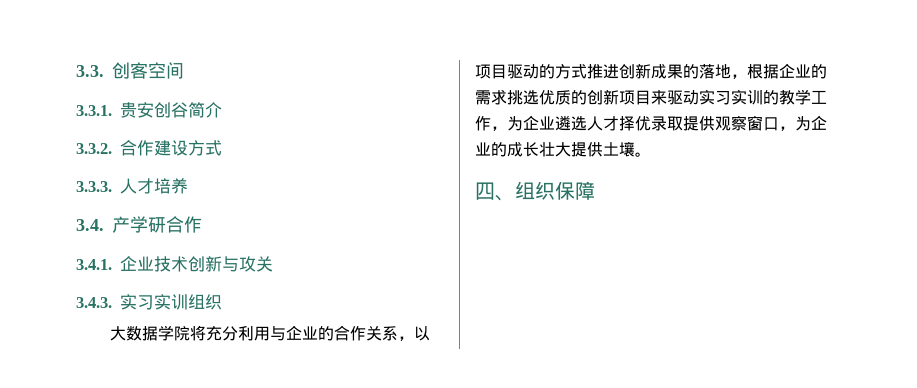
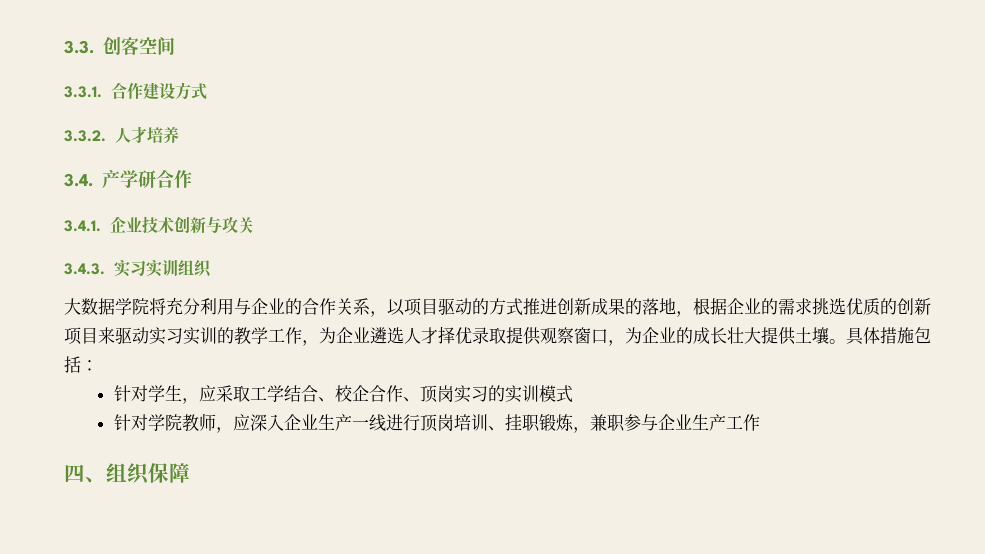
[120,102,222,118] [76,143,112,154] 贵安创谷简介 // 3.3.2. -> (102, 92) none
[76,181,112,192] 3.3.3. -> [64,130,106,142] 3.3.2.
(651, 154) none -> [846,327,931,345] [64,356,98,373] [113,385,573,404] [113,413,760,433] 具体措施包括： // 针对学生，应采取工学结合、校企合作、顶岗实习的实训模式 // 针对学院教师，应深入企业生产一线进行顶岗培训、挂职锻炼，兼职参与企业生产工作

